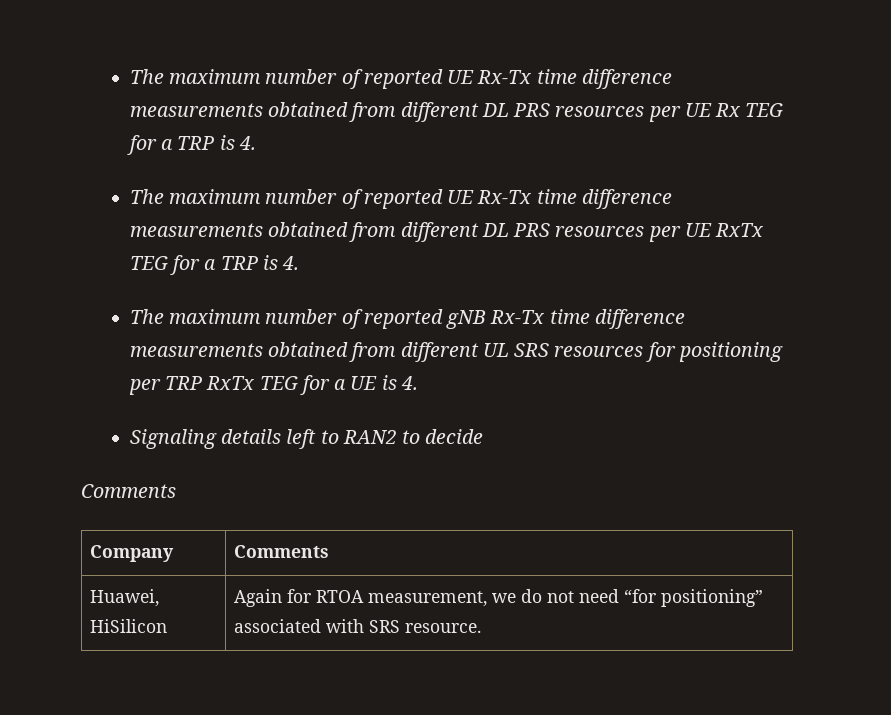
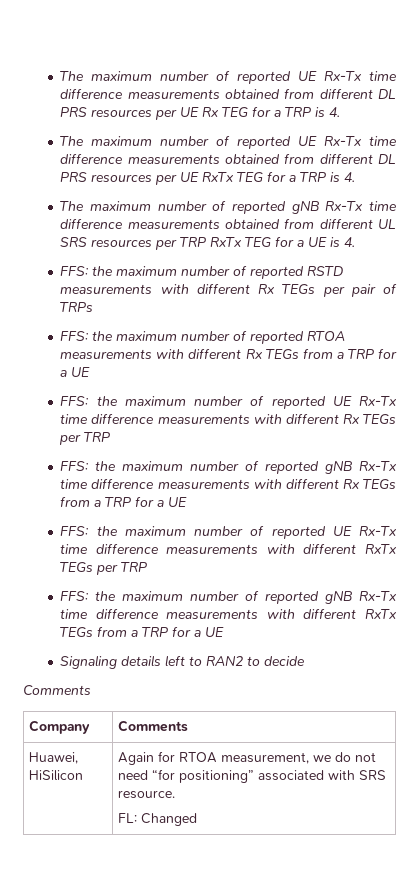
[645,342,783,362] for positioning -> (153, 243) none
(418, 383) none -> [60,265,344,279] [60,283,398,297] [60,302,94,312] [60,330,346,344] [60,348,398,359] [60,367,91,377] [60,395,398,409] [60,413,397,424] [59,432,111,445] [60,460,397,474] [60,478,397,489] [60,496,188,507] [60,525,398,539] [60,543,397,554] [60,562,148,575] [60,590,397,604] [60,608,397,619] [60,626,225,637] // FFS: the maximum number of reported RSTD measurements with different Rx TEGs per pair of TRPs // FFS: the maximum number of reported RTOA measurements with different Rx TEGs from a TRP for a UE // FFS: the maximum number of reported UE Rx-Tx time difference measurements with different Rx TEGs per TRP // FFS: the maximum number of reported gNB Rx-Tx time difference measurements with different Rx TEGs from a TRP for a UE // FFS: the maximum number of reported UE Rx-Tx time difference measurements with different RxTx TEGs per TRP // FFS: the maximum number of reported gNB Rx-Tx time difference measurements with different RxTx TEGs from a TRP for a UE
(482, 628) none -> [118,813,198,826] // FL: Changed

